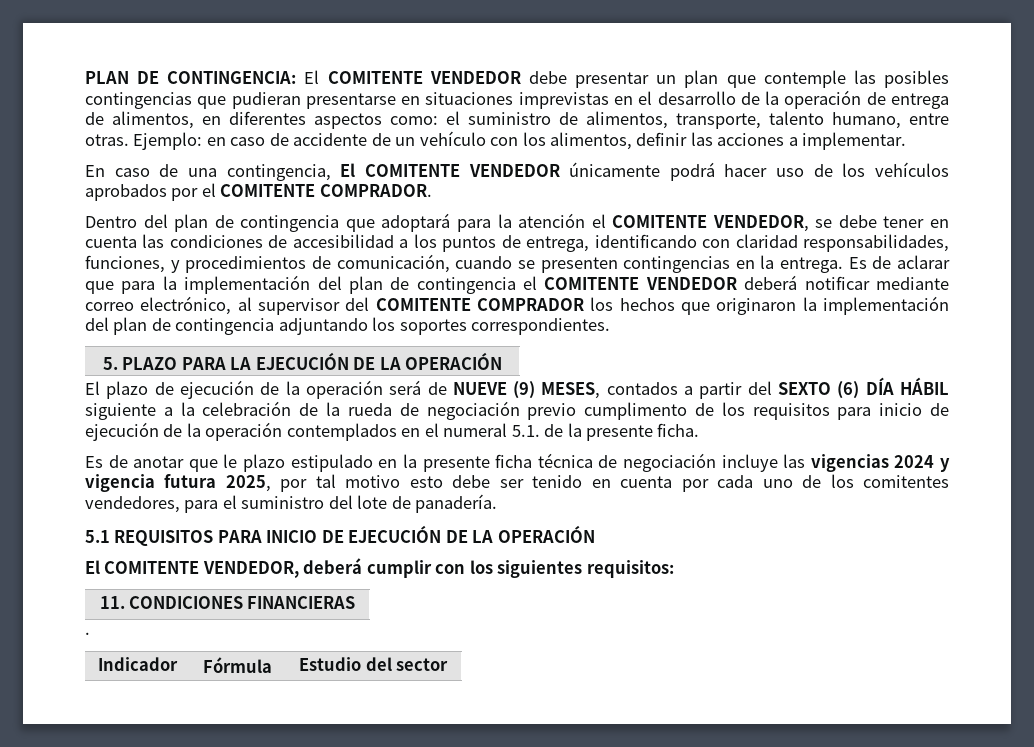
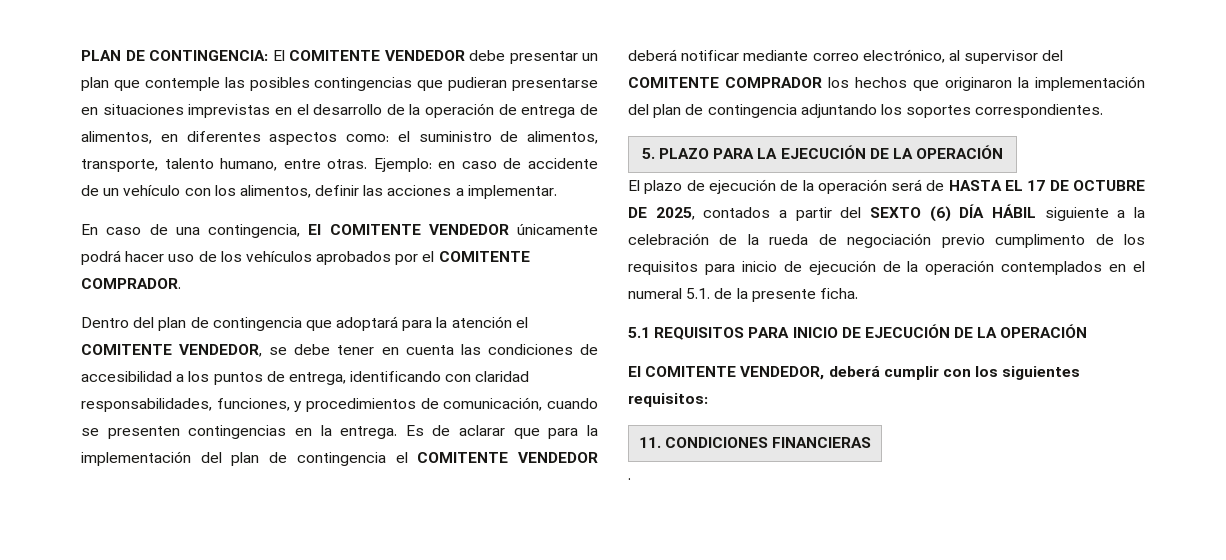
[452,381,601,399] NUEVE (9) MESES, -> [948,180,1145,191] [628,207,695,220] HASTA EL 17 DE OCTUBRE DE 2025,
[85,453,950,472] [85,474,950,492] [85,494,498,513] // Es de anotar que le plazo estipulado en la presente ficha técnica de negociación incluye las vigencias 2024 y vigencia futura 2025, por tal motivo esto debe ser tenido en cuenta por cada uno de los comitentes vendedores, para el suministro del lote de panadería. -> (858, 293) none
[98,657,178,671] [202,657,272,673] [299,657,448,671] // Indicador | Fórmula | Estudio del sector -> (631, 479) none

